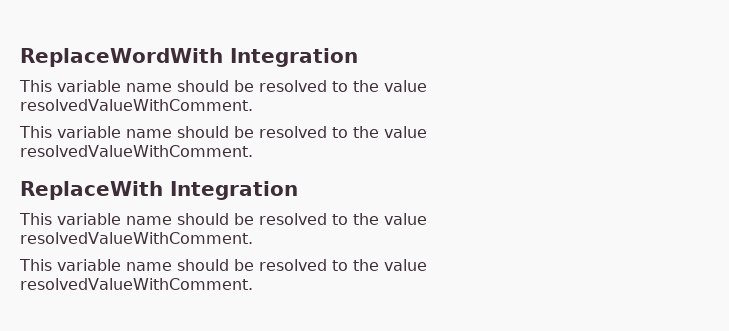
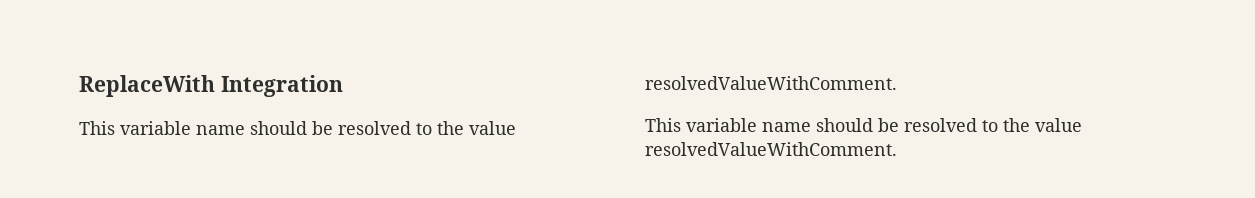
[20,48,358,67] [19,80,427,92] [20,99,253,111] [19,126,427,138] [20,145,253,157] ReplaceWordWith Integration // This variable name should be resolved to the value resolvedValueWithComment. // This variable name should be resolved to the value resolvedValueWithComment. // -> (79, 86) none

